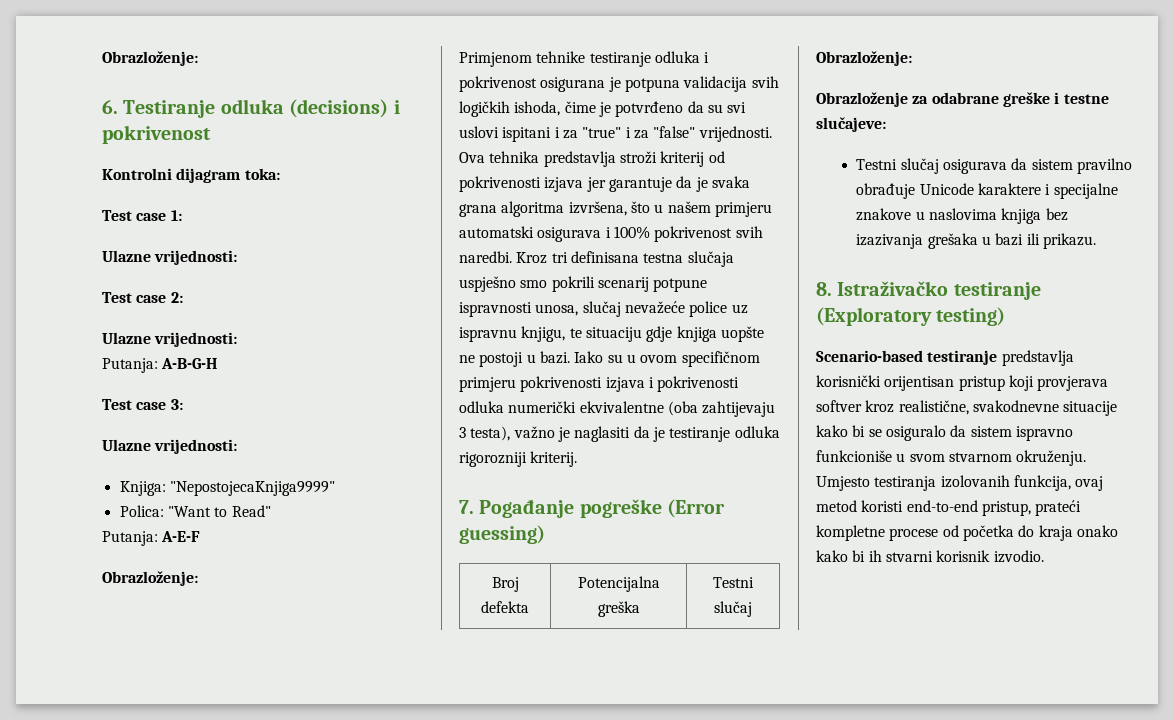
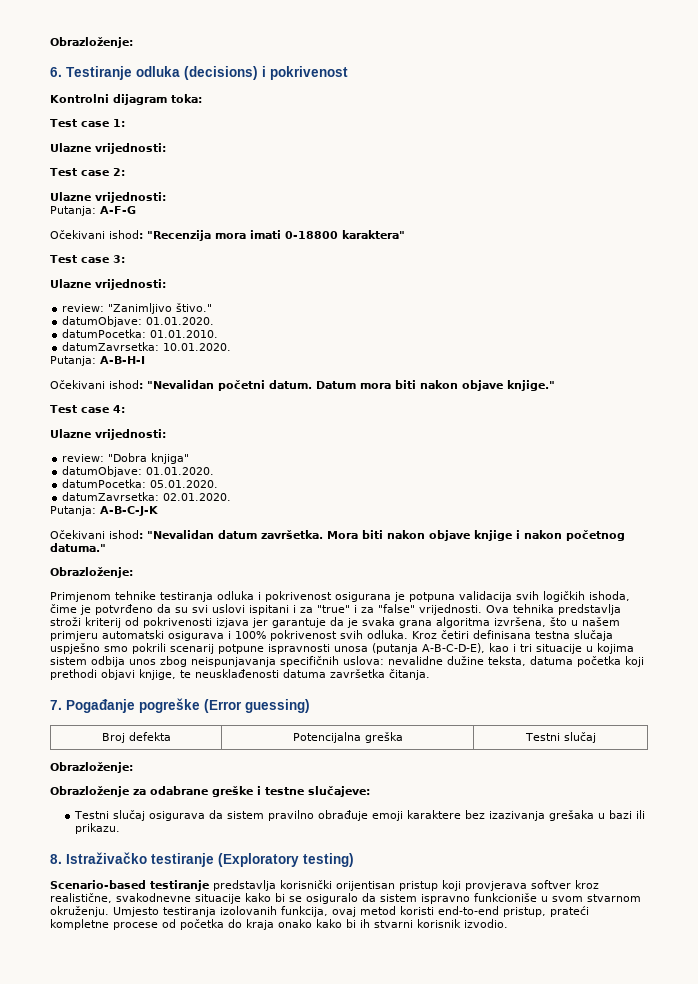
[161,358,219,369] A-B-G-H -> [100,206,136,214] [50,230,405,241] A-F-G // Očekivani ishod: "Recenzija mora imati 0-18800 karaktera"
[119,481,335,496] [119,505,271,517] [102,531,201,546] Knjiga: "NepostojecaKnjiga9999" // Polica: "Want to Read" // Putanja: A-E-F -> [62,303,213,314] [62,316,215,327] [62,329,219,338] [62,342,232,351] [50,356,145,366] [50,380,555,391] [50,405,125,413] [50,429,166,440] [62,453,190,464] [62,466,215,477] [62,479,219,488] [62,492,232,501] [50,506,158,516] [50,530,625,541] [50,543,106,552] review: "Zanimljivo štivo." // datumObjave: 01.01.2020. // datumPocetka: 01.01.2010. // datumZavrsetka: 10.01.2020. // Putanja: A-B-H-I // Očekivani ishod: "Nevalidan početni datum. Datum mora biti nakon objave knjige." // Test case 4: // Ulazne vrijednosti: // review: "Dobra knjiga" // datumObjave: 01.01.2020. // datumPocetka: 05.01.2020. // datumZavrsetka: 02.01.2020. // Putanja: A-B-C-J-K // Očekivani ishod: "Nevalidan datum završetka. Mora biti nakon objave knjige i nakon početnog datuma."
[589,52,651,67] testiranje -> [160,592,213,602] testiranja
[459,251,568,264] naredbi. Kroz tri -> [367,630,469,639] odluka. Kroz četiri
[535,301,748,317] [459,326,764,342] [459,351,760,367] [459,376,740,392] [459,401,776,417] [459,426,780,442] [459,451,578,467] unosa, slučaj nevažeće police uz ispravnu knjigu, te situaciju gdje knjiga uopšte ne postoji u bazi. Iako su u ovom specifičnom primjeru pokrivenosti izjava i pokrivenosti odluka numerički ekvivalentne (oba zahtijevaju 3 testa), važno je naglasiti da je testiranje odluka rigorozniji kriterij. -> [334,643,634,654] [50,656,644,667] [50,669,430,680] unosa (putanja A-B-C-D-E), kao i tri situacije u kojima sistem odbija unos zbog neispunjavanja specifičnih uslova: nevalidne dužine teksta, datuma početka koji prethodi objavi knjige, te neusklađenosti datuma završetka čitanja.
[919,183,1118,199] [856,208,1042,224] Unicode karaktere i specijalne znakove u naslovima knjiga -> [371,810,461,821] emoji karaktere

